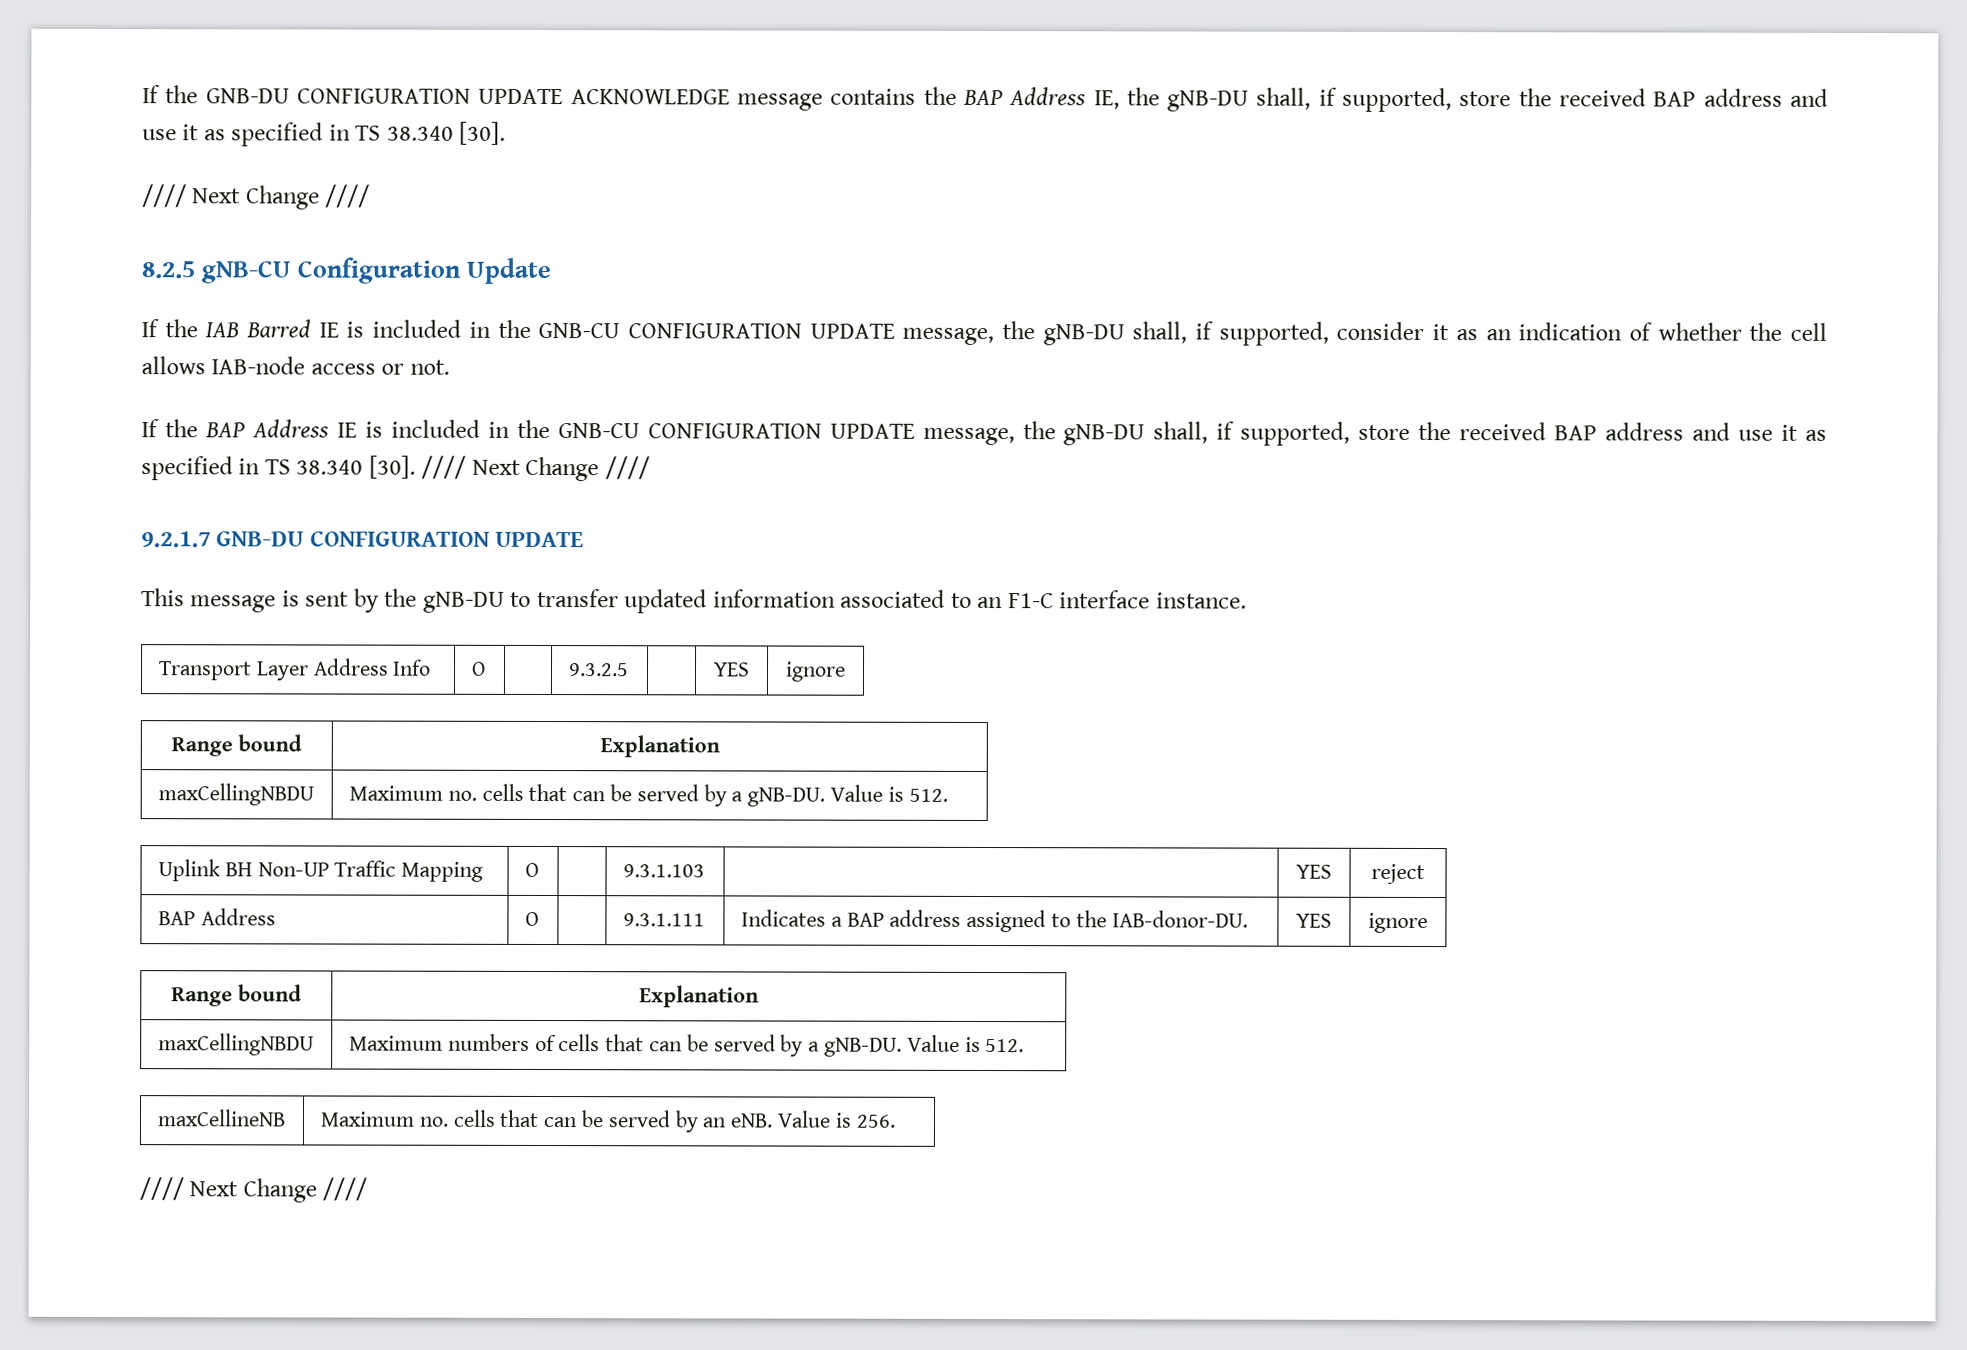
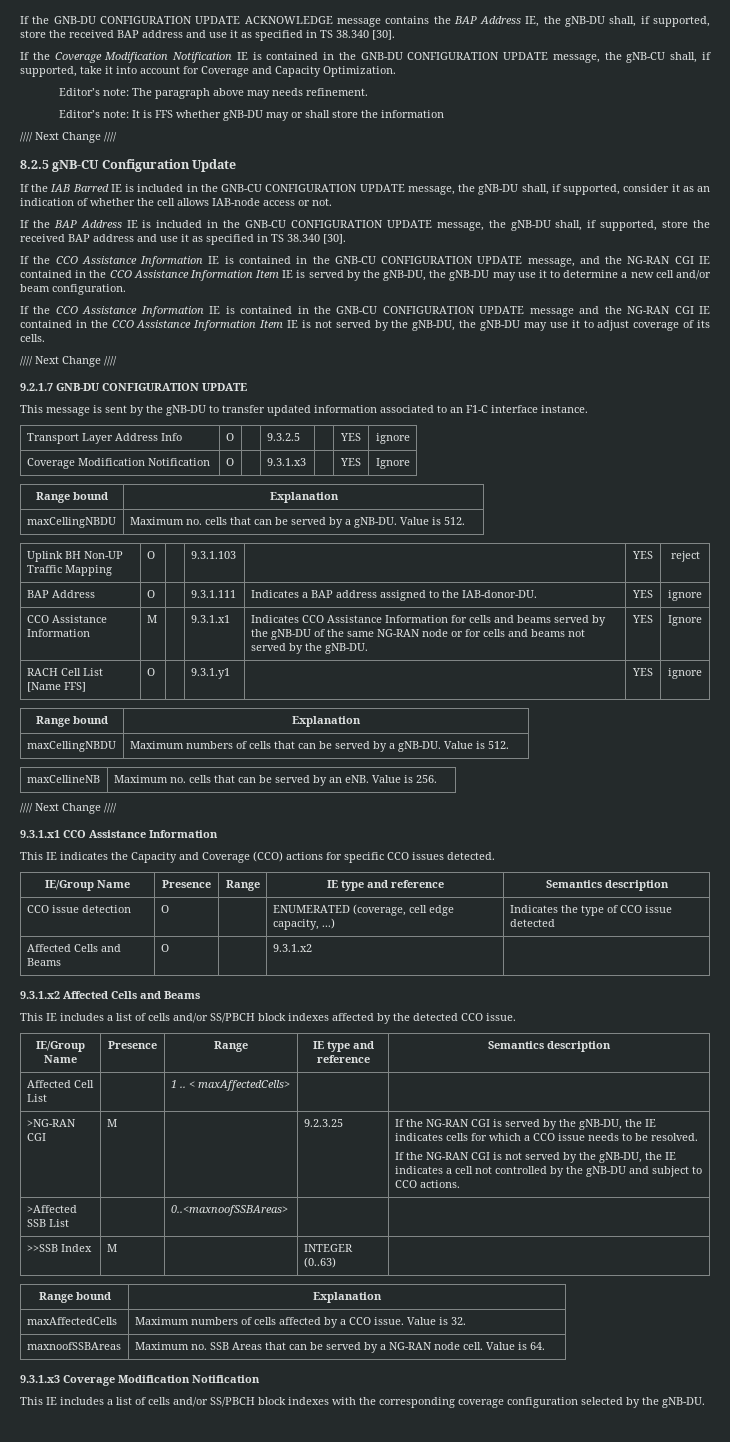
(507, 133) none -> [20,52,711,63] [20,66,396,77] [58,88,368,99] [58,110,444,121] // If the Coverage Modification Notification IE is contained in the GNB-DU CONFIGURATION UPDATE message, the gNB-CU shall, if supported, take it into account for Coverage and Capacity Optimization. // Editor’s note: The paragraph above may needs refinement. // Editor’s note: It is FFS whether gNB-DU may or shall store the information
(416, 467) none -> [20,256,711,267] [20,270,711,281] [20,284,126,295] [20,306,711,317] [20,320,710,331] [20,334,45,342] // If the CCO Assistance Information IE is contained in the GNB-CU CONFIGURATION UPDATE message, and the NG-RAN CGI IE contained in the CCO Assistance Information Item IE is served by the gNB-DU, the gNB-DU may use it to determine a new cell and/or beam configuration. // If the CCO Assistance Information IE is contained in the GNB-CU CONFIGURATION UPDATE message and the NG-RAN CGI IE contained in the CCO Assistance Information Item IE is not served by the gNB-DU, the gNB-DU may use it to adjust coverage of its cells. //
(846, 671) none -> [26,458,210,469] [225,458,234,466] [266,458,306,466] [340,458,361,466] [375,458,410,469] // Coverage Modification Notification | O | | 9.3.1.x3 | | YES | Ignore
(1428, 923) none -> [26,615,107,623] [26,629,90,637] [146,615,157,623] [190,615,230,623] [250,615,606,626] [250,629,585,640] [250,643,368,654] [632,615,653,623] [668,615,702,626] [26,668,103,676] [26,682,86,692] [146,668,155,676] [190,668,230,679] [632,668,653,676] [668,668,702,679] // CCO Assistance Information | M | | 9.3.1.x1 | Indicates CCO Assistance Information for cells and beams served by the gNB-DU of the same NG-RAN node or for cells and beams not served by the gNB-DU. | YES | Ignore // RACH Cell List [Name FFS] | O | | 9.3.1.y1 | | YES | ignore
(368, 1189) none -> [20,830,218,838] [20,851,495,863] [45,880,130,891] [162,880,211,888] [225,880,260,891] [326,880,444,891] [545,880,669,891] [26,905,131,913] [160,905,169,913] [272,904,454,916] [272,918,335,930] [509,905,672,916] [509,919,555,927] [26,944,121,952] [26,958,61,966] [160,944,169,952] [272,944,312,952] [20,991,200,999] [20,1013,516,1024] [36,1041,85,1052] [44,1055,77,1063] [108,1041,157,1049] [214,1041,248,1052] [312,1041,374,1052] [316,1055,370,1063] [488,1041,611,1052] [26,1080,94,1088] [26,1094,47,1102] [170,1080,290,1091] [26,1119,76,1127] [26,1133,46,1141] [106,1119,117,1127] [303,1119,343,1127] [394,1119,656,1130] [394,1133,698,1141] [394,1152,676,1163] [394,1166,702,1177] [394,1180,460,1188] [26,1205,77,1213] [26,1219,69,1227] [170,1205,288,1216] [26,1244,92,1252] [106,1244,117,1252] [303,1244,353,1252] [303,1257,336,1268] [38,1292,111,1303] [313,1292,383,1303] [26,1317,117,1325] [134,1317,466,1328] [26,1342,121,1350] [134,1342,545,1353] [20,1375,260,1386] [20,1397,705,1408] // 9.3.1.x1 CCO Assistance Information // This IE indicates the Capacity and Coverage (CCO) actions for specific CCO issues detected. // IE/Group Name | Presence | Range | IE type and reference | Semantics description // CCO issue detection | O | | ENUMERATED (coverage, cell edge capacity, ...) | Indicates the type of CCO issue detected // Affected Cells and Beams | O | | 9.3.1.x2 | // 9.3.1.x2 Affected Cells and Beams // This IE includes a list of cells and/or SS/PBCH block indexes affected by the detected CCO issue. // IE/Group Name | Presence | Range | IE type and reference | Semantics description // Affected Cell List | | 1 .. < maxAffectedCells> | | // >NG-RAN CGI | M | | 9.2.3.25 | If the NG-RAN CGI is served by the gNB-DU, the IE indicates cells for which a CCO issue needs to be resolved. // If the NG-RAN CGI is not served by the gNB-DU, the IE indicates a cell not controlled by the gNB-DU and subject to CCO actions. // >Affected SSB List | | 0..<maxnoofSSBAreas> | | // >>SSB Index | M | | INTEGER (0..63) | // Range bound | Explanation // maxAffectedCells | Maximum numbers of cells affected by a CCO issue. Value is 32. // maxnoofSSBAreas | Maximum no. SSB Areas that can be served by a NG-RAN node cell. Value is 64. // 9.3.1.x3 Coverage Modification Notification // This IE includes a list of cells and/or SS/PBCH block indexes with the corresponding coverage configuration selected by the gNB-DU.

